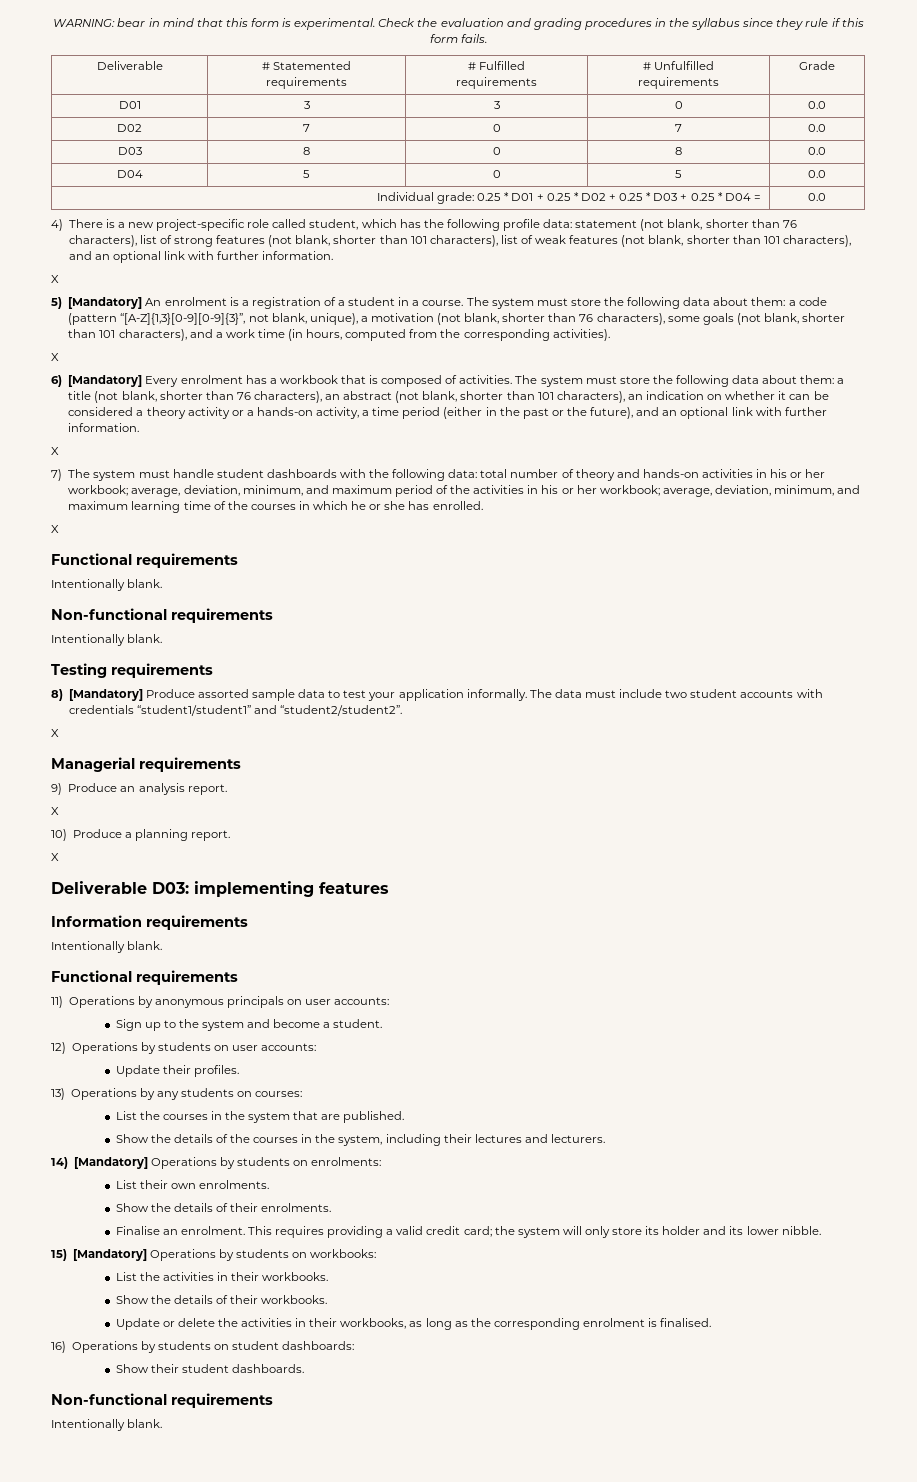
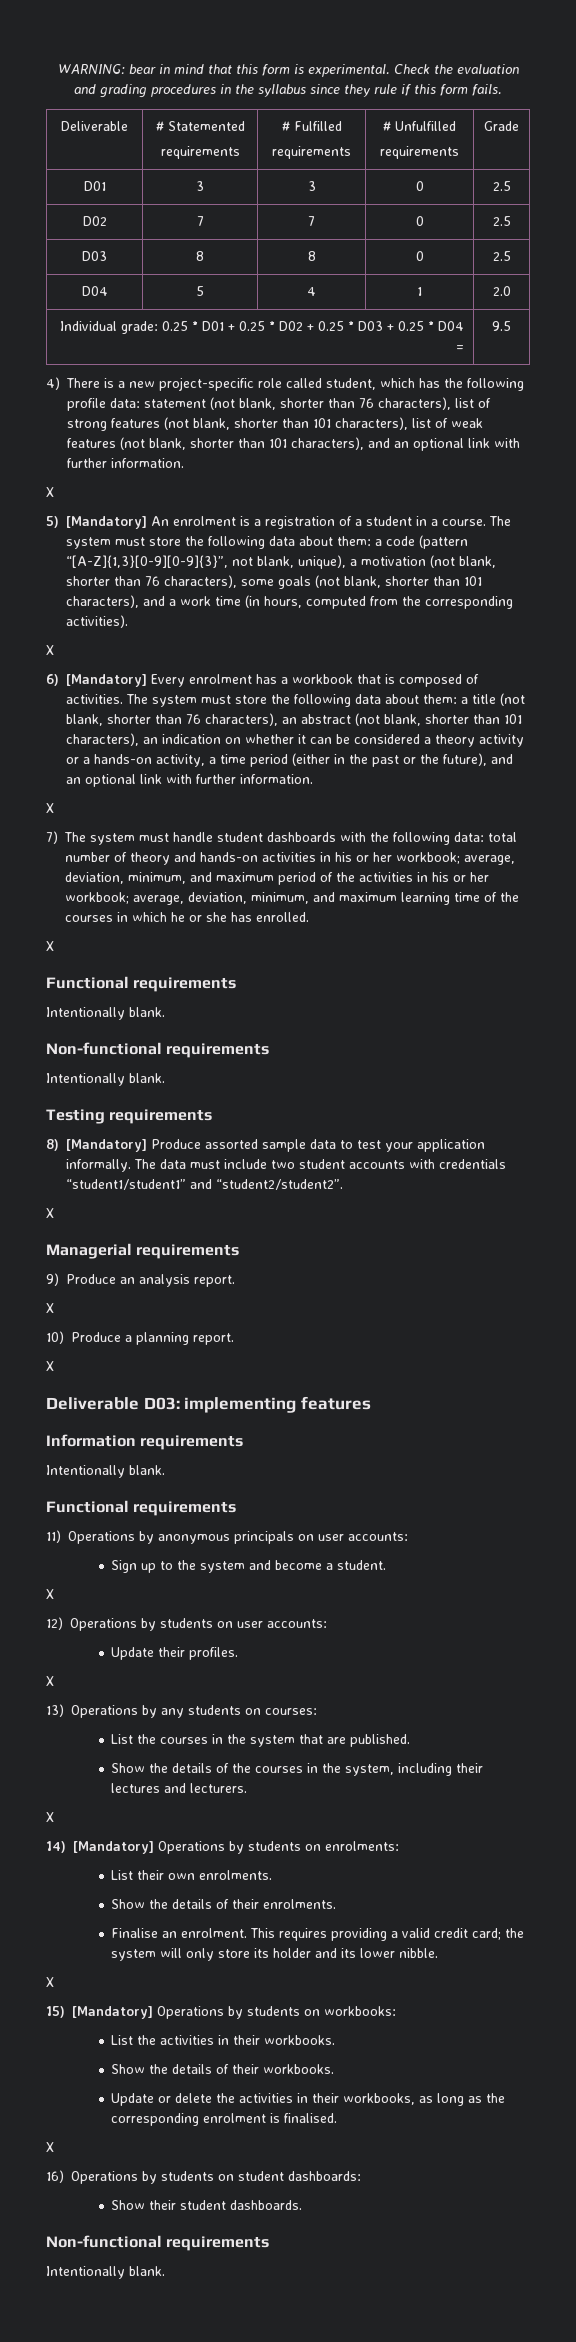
[808,101,826,109] 0.0 -> [492,181,511,191] 2.5
[492,124,501,132] [675,124,682,132] [808,124,826,132] | 0 | 7 | 0.0 -> [308,216,315,226] [415,216,424,226] [492,216,511,226] | 7 | 0 | 2.5
[492,147,501,155] [675,147,682,155] [808,147,826,155] | 0 | 8 | 0.0 -> [307,251,316,261] [415,251,424,261] [492,251,511,261] | 8 | 0 | 2.5
[492,170,501,178] [675,170,682,178] [808,170,826,178] 0 | 5 | 0.0 -> [307,287,316,296] [417,287,422,296] [492,286,511,296] 4 | 1 | 2.0
[808,193,826,201] 0.0 -> [492,321,511,331] 9.5
(383, 1023) none -> [46,1589,54,1599] // X
(239, 1071) none -> [46,1676,54,1686] // X
(605, 1138) none -> [46,1812,54,1822] // X
(821, 1230) none -> [46,1977,54,1987] // X
(712, 1322) none -> [46,2142,54,2152] // X

